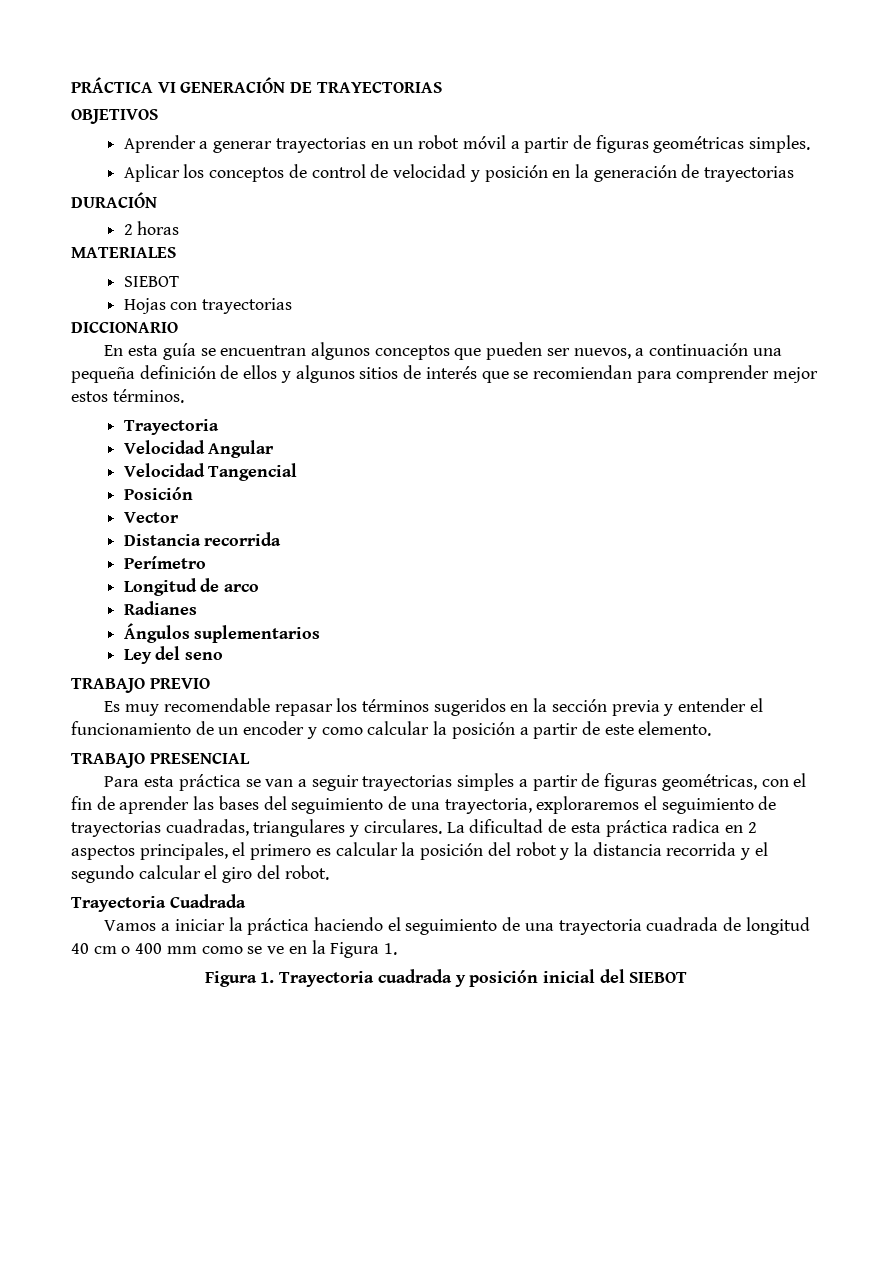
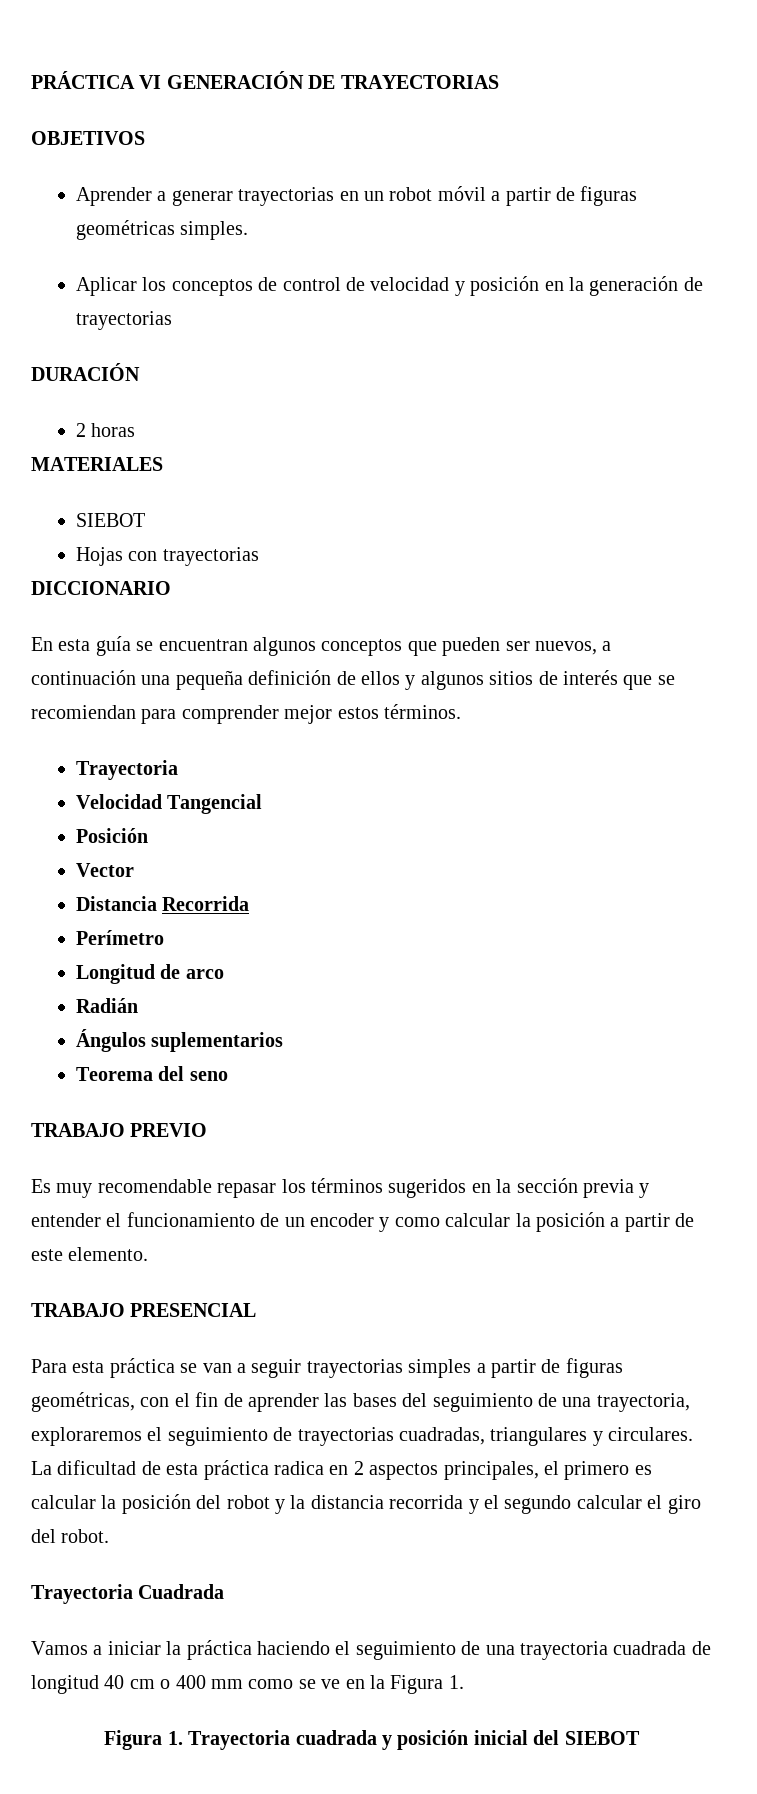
[123,440,275,458] // Velocidad Angular -> (178, 770) none
[204,532,282,546] recorrida -> [162,896,250,911] Recorrida
[123,601,197,615] Radianes -> [75,998,138,1013] Radián
[123,649,152,664] Ley -> [75,1067,153,1081] Teorema

